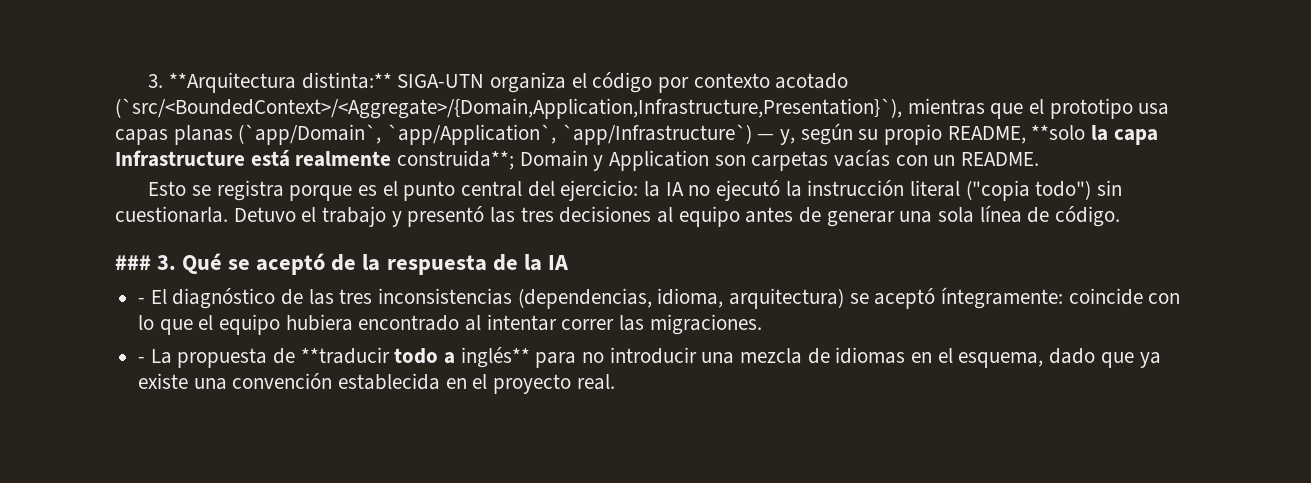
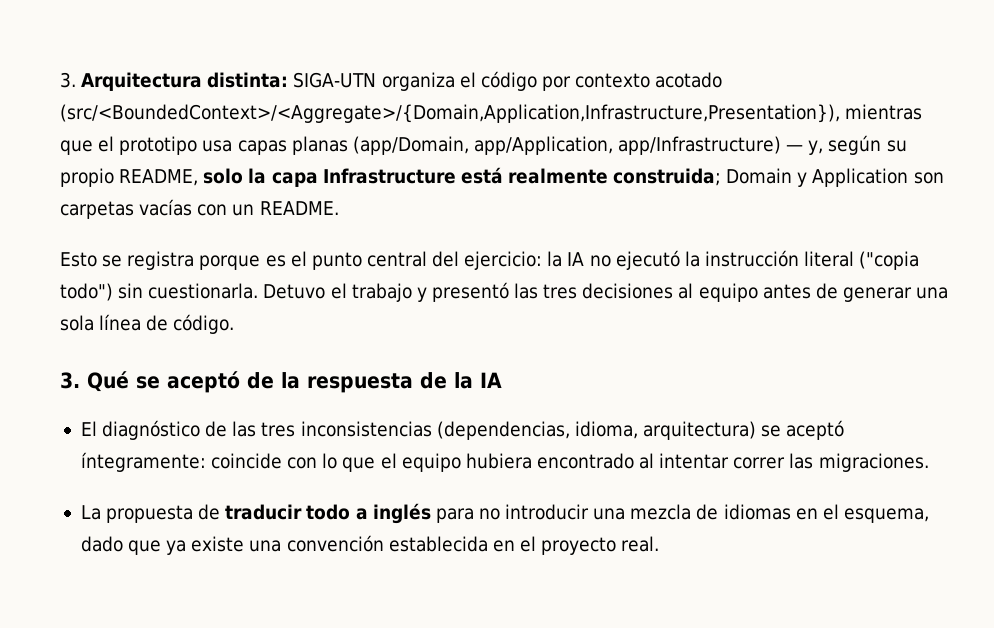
[148,72,392,93] 3. **Arquitectura distinta:** -> [60,72,289,91] 3. Arquitectura distinta:
[115,98,902,119] (`src/<BoundedContext>/<Aggregate>/{Domain,Application,Infrastructure,Presentation}`), -> [60,104,840,123] (src/<BoundedContext>/<Aggregate>/{Domain,Application,Infrastructure,Presentation}),
[238,124,752,145] (`app/Domain`, `app/Application`, `app/Infrastructure`) -> [352,136,782,155] (app/Domain, app/Application, app/Infrastructure)
[1031,125,1086,140] **solo -> [203,168,244,184] solo
[397,150,515,170] construida**; -> [613,168,722,186] construida;
[115,255,151,270] ### -> (235, 324) none
[138,298,146,304] - -> (502, 380) none
[138,357,146,363] - -> (929, 462) none
[300,347,390,364] **traducir -> [225,504,303,520] traducir
[460,347,530,368] inglés** -> [372,503,431,524] inglés

